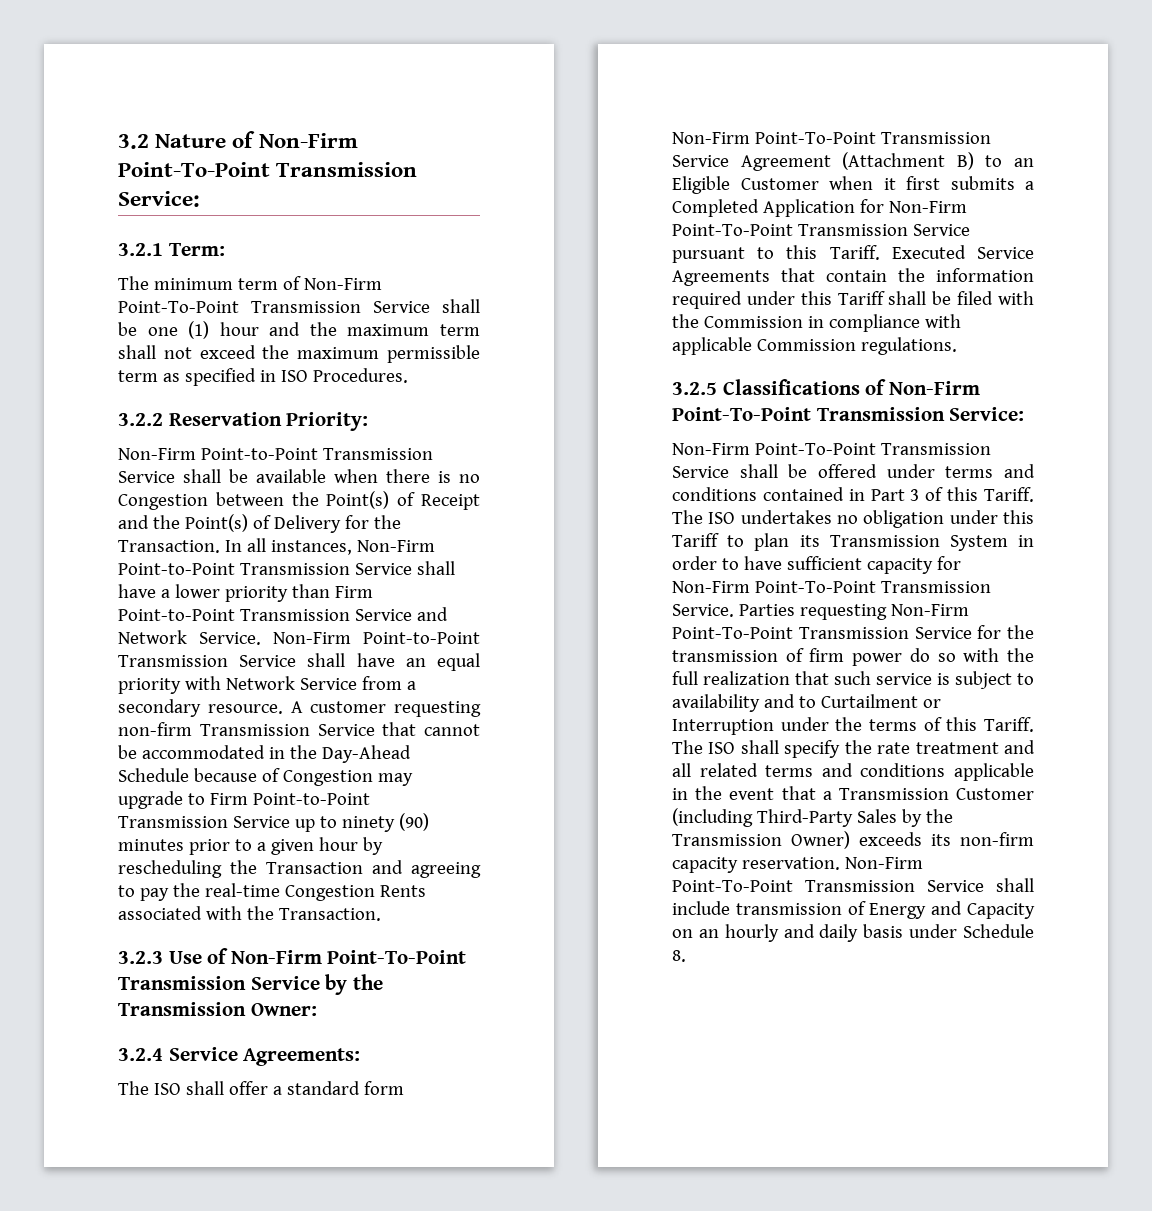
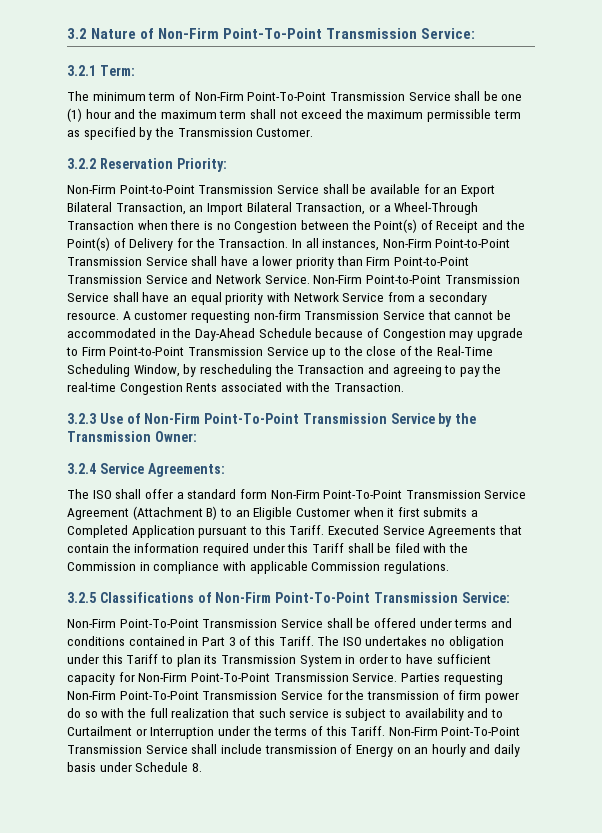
[259,368,408,383] in ISO Procedures. -> [139,127,314,140] by the Transmission Customer.
(326, 476) none -> [423,184,495,197] [67,202,479,215] [67,221,134,230] for an Export Bilateral Transaction, an Import Bilateral Transaction, or a Wheel-Through Transaction
[341,813,429,832] [118,837,358,855] ninety (90) minutes prior to a given hour -> [343,346,494,356] [67,364,180,377] the close of the Real-Time Scheduling Window,
[859,199,967,213] [672,224,970,236] for Non-Firm Point-To-Point Transmission Service -> (195, 531) none
[672,740,1035,758] [672,763,1034,781] [672,786,1034,800] [672,808,953,827] [672,831,1034,849] [672,857,840,873] The ISO shall specify the rate treatment and all related terms and conditions applicable in the event that a Transmission Customer (including Third-Party Sales by the Transmission Owner) exceeds its non-firm capacity reservation. -> (386, 731) none
[931,901,1035,919] and Capacity -> (393, 751) none

